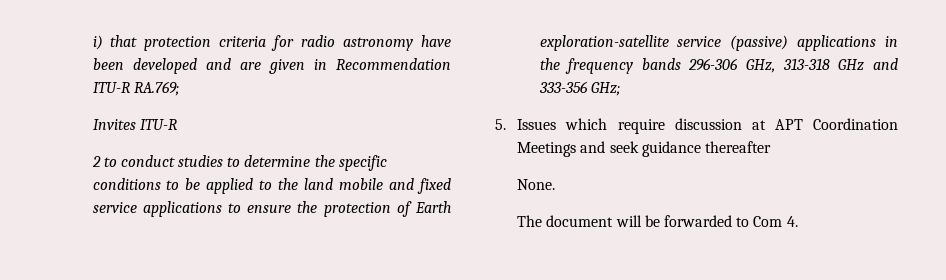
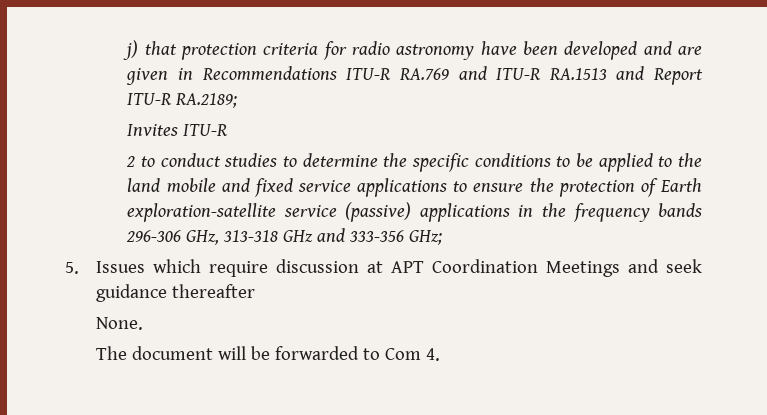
[92,35,103,50] i) -> [123,40,139,60] j)
[335,58,451,70] [92,81,179,96] Recommendation ITU-R RA.769; -> [201,66,703,85] [127,93,238,108] Recommendations ITU-R RA.769 and ITU-R RA.1513 and Report ITU-R RA.2189;

